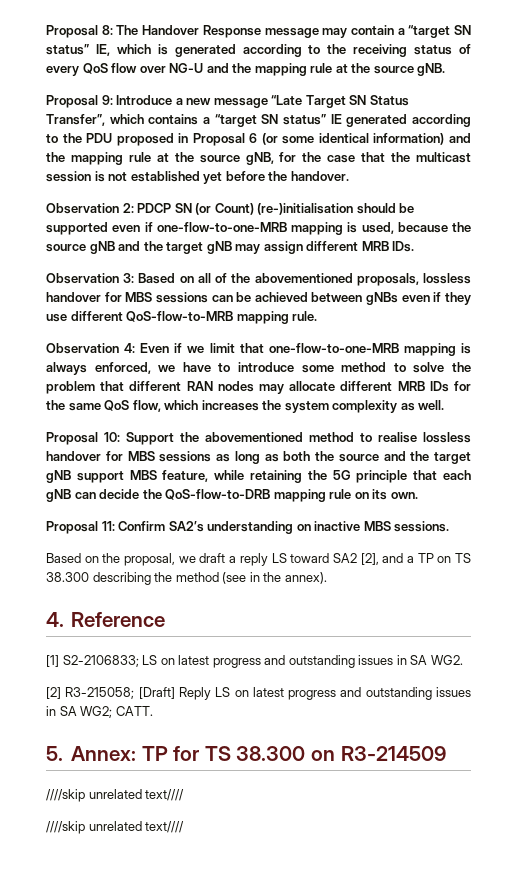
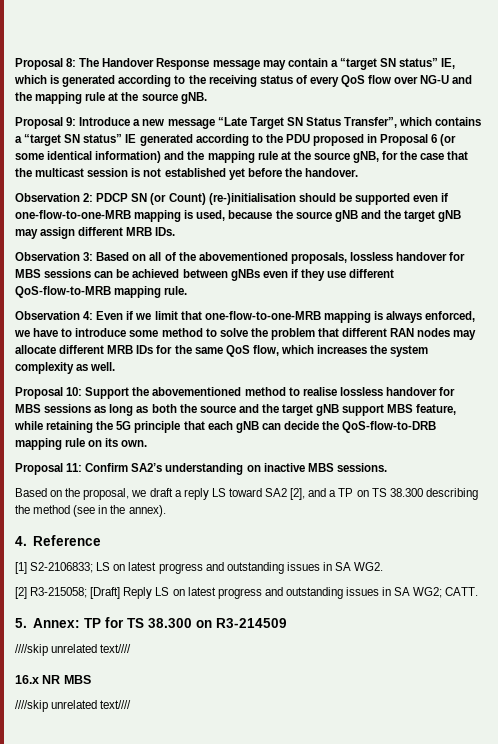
(185, 795) none -> [15,675,91,684] // 16.x NR MBS

